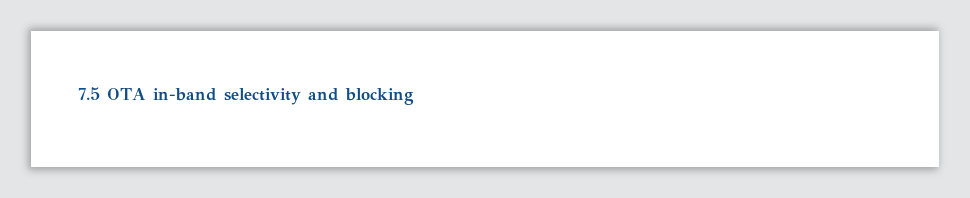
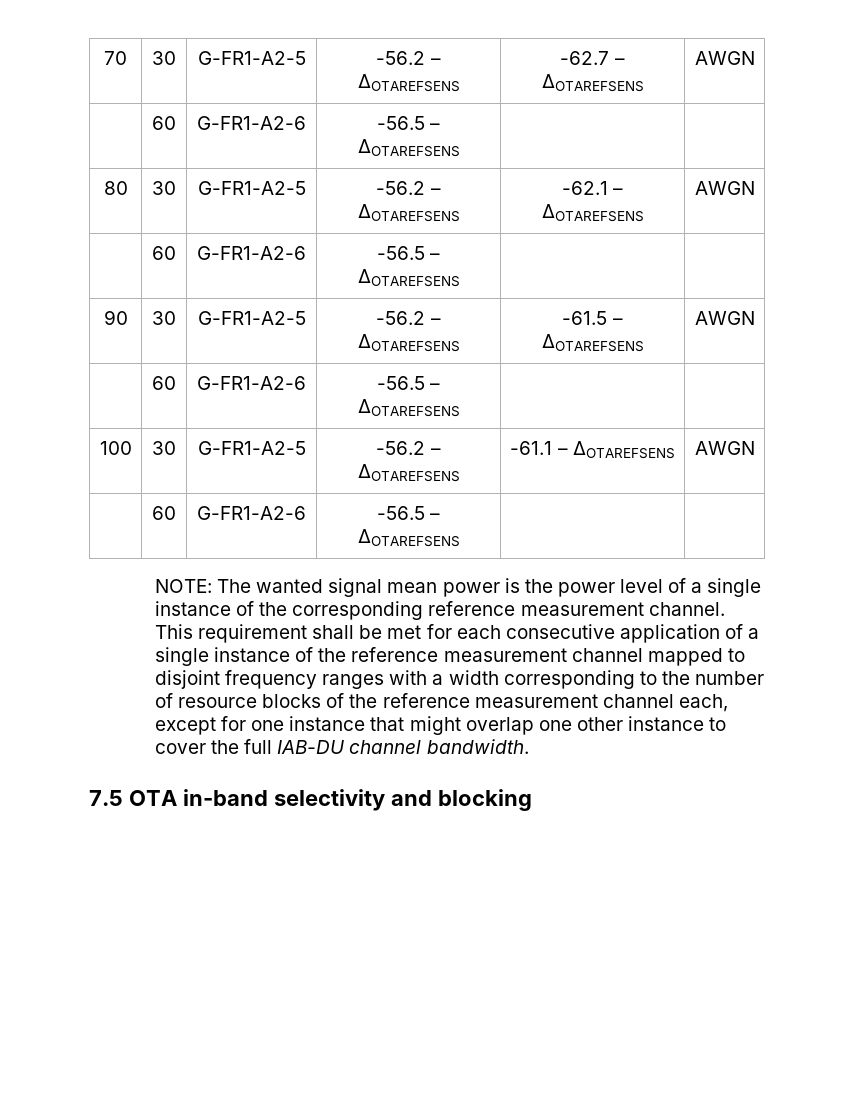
(78, 93) none -> [104,51,127,65] [152,51,176,65] [197,51,306,65] [376,51,441,65] [357,74,460,92] [560,51,625,65] [541,74,644,92] [694,51,755,65] [152,116,176,130] [197,116,306,130] [376,116,441,130] [357,139,460,157] [103,181,128,195] [152,181,176,195] [197,181,306,195] [376,181,441,195] [357,204,460,222] [561,181,624,195] [541,204,644,222] [694,181,755,195] [152,246,176,260] [197,246,306,260] [376,246,441,260] [357,269,460,287] [103,310,128,325] [152,311,176,325] [197,311,306,325] [376,311,441,325] [357,334,460,352] [562,311,623,325] [541,334,644,352] [694,311,755,325] [152,376,176,390] [197,376,306,390] [376,376,441,390] [357,399,460,417] [99,441,132,455] [152,441,176,455] [197,441,306,455] [376,441,441,455] [357,464,460,482] [510,441,675,459] [694,441,755,455] [152,506,176,520] [197,506,306,520] [376,506,441,520] [357,529,460,547] [154,578,762,597] [154,601,725,620] [154,624,760,643] [154,647,745,666] [154,670,765,689] [154,693,728,712] [154,716,727,735] [154,739,529,754] 70 | 30 | G-FR1-A2-5 | -56.2 – ΔOTAREFSENS | -62.7 – ΔOTAREFSENS | AWGN // | 60 | G-FR1-A2-6 | -56.5 – ΔOTAREFSENS | | // 80 | 30 | G-FR1-A2-5 | -56.2 – ΔOTAREFSENS | -62.1 – ΔOTAREFSENS | AWGN // | 60 | G-FR1-A2-6 | -56.5 – ΔOTAREFSENS | | // 90 | 30 | G-FR1-A2-5 | -56.2 – ΔOTAREFSENS | -61.5 – ΔOTAREFSENS | AWGN // | 60 | G-FR1-A2-6 | -56.5 – ΔOTAREFSENS | | // 100 | 30 | G-FR1-A2-5 | -56.2 – ΔOTAREFSENS | -61.1 – ΔOTAREFSENS | AWGN // | 60 | G-FR1-A2-6 | -56.5 – ΔOTAREFSENS | | // NOTE: The wanted signal mean power is the power level of a single instance of the corresponding reference measurement channel. This requirement shall be met for each consecutive application of a single instance of the reference measurement channel mapped to disjoint frequency ranges with a width corresponding to the number of resource blocks of the reference measurement channel each, except for one instance that might overlap one other instance to cover the full IAB-DU channel bandwidth. //

